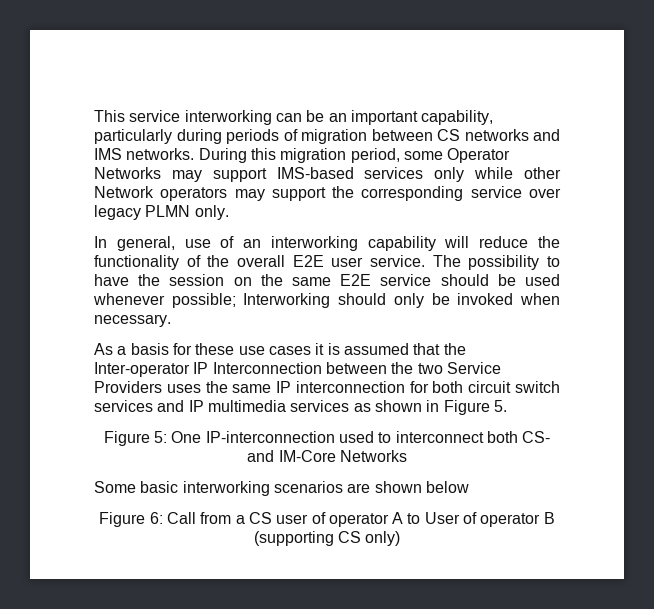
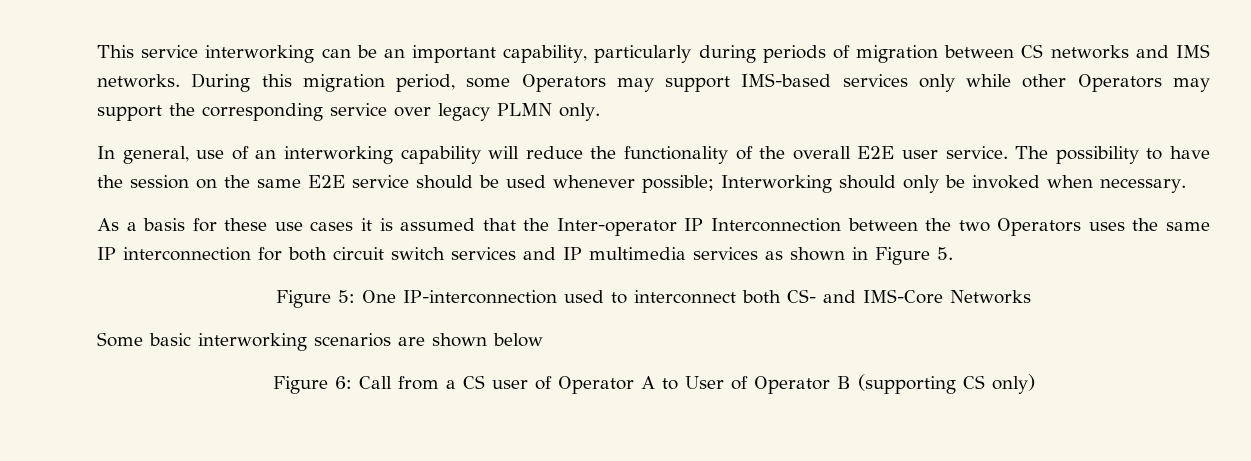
[447,148,511,163] [94,167,161,179] Operator Networks -> [521,74,606,92] Operators
[94,186,228,201] Network operators -> [1077,74,1162,92] Operators
[446,362,501,374] [94,381,162,393] Service Providers -> [997,218,1082,236] Operators
[278,450,336,462] IM-Core -> [863,289,943,304] IMS-Core
[328,513,389,527] operator -> [557,376,634,394] Operator
[480,513,541,527] operator -> [753,376,830,394] Operator

